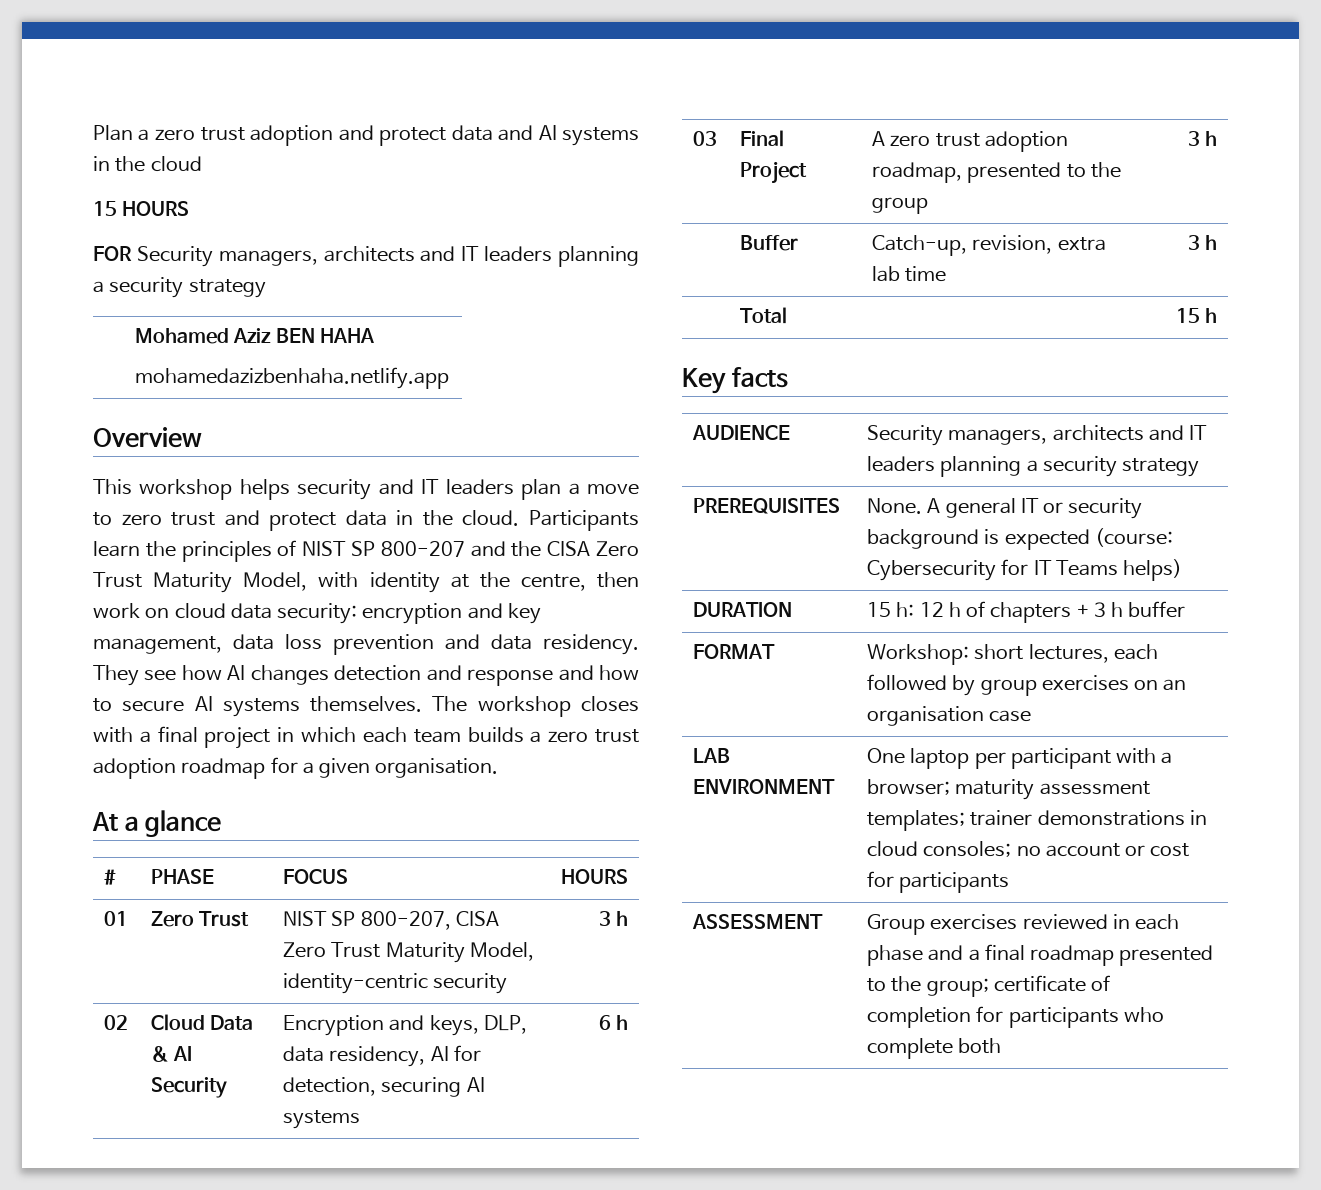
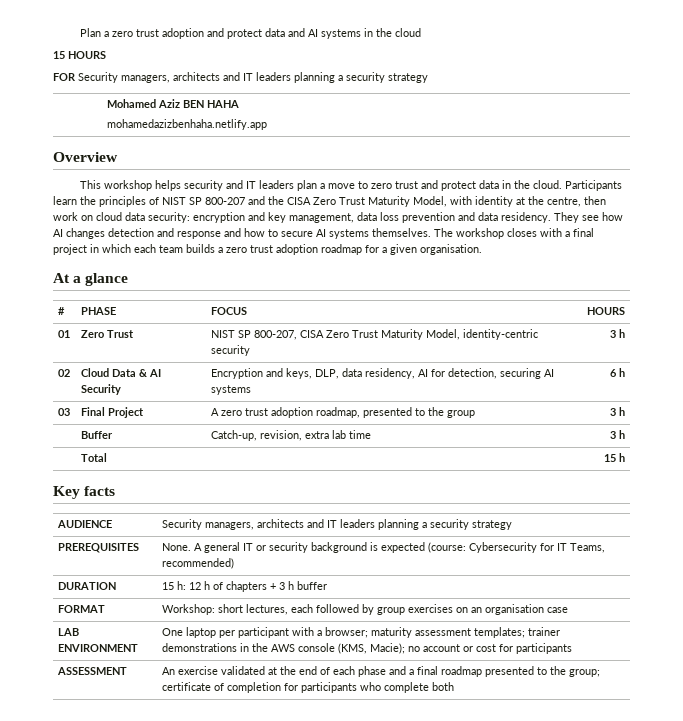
[1055,559,1183,581] Teams helps) -> [570,543,606,553] [162,558,235,569] Teams, recommended)
[867,841,1012,857] cloud consoles; -> [252,643,406,654] the AWS console (KMS, Macie);
[867,914,1130,935] Group exercises reviewed in -> [162,666,331,675] An exercise validated at the end of

